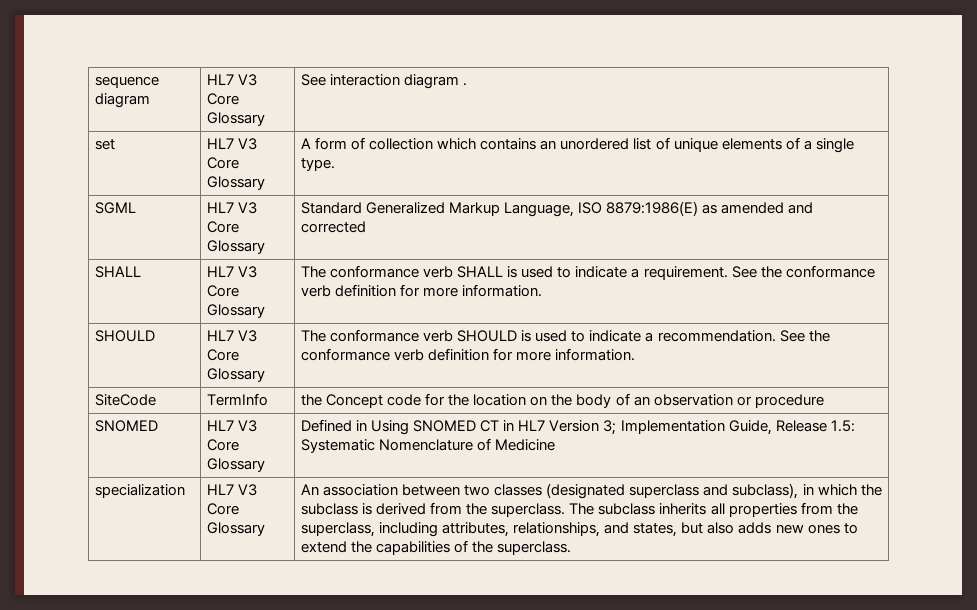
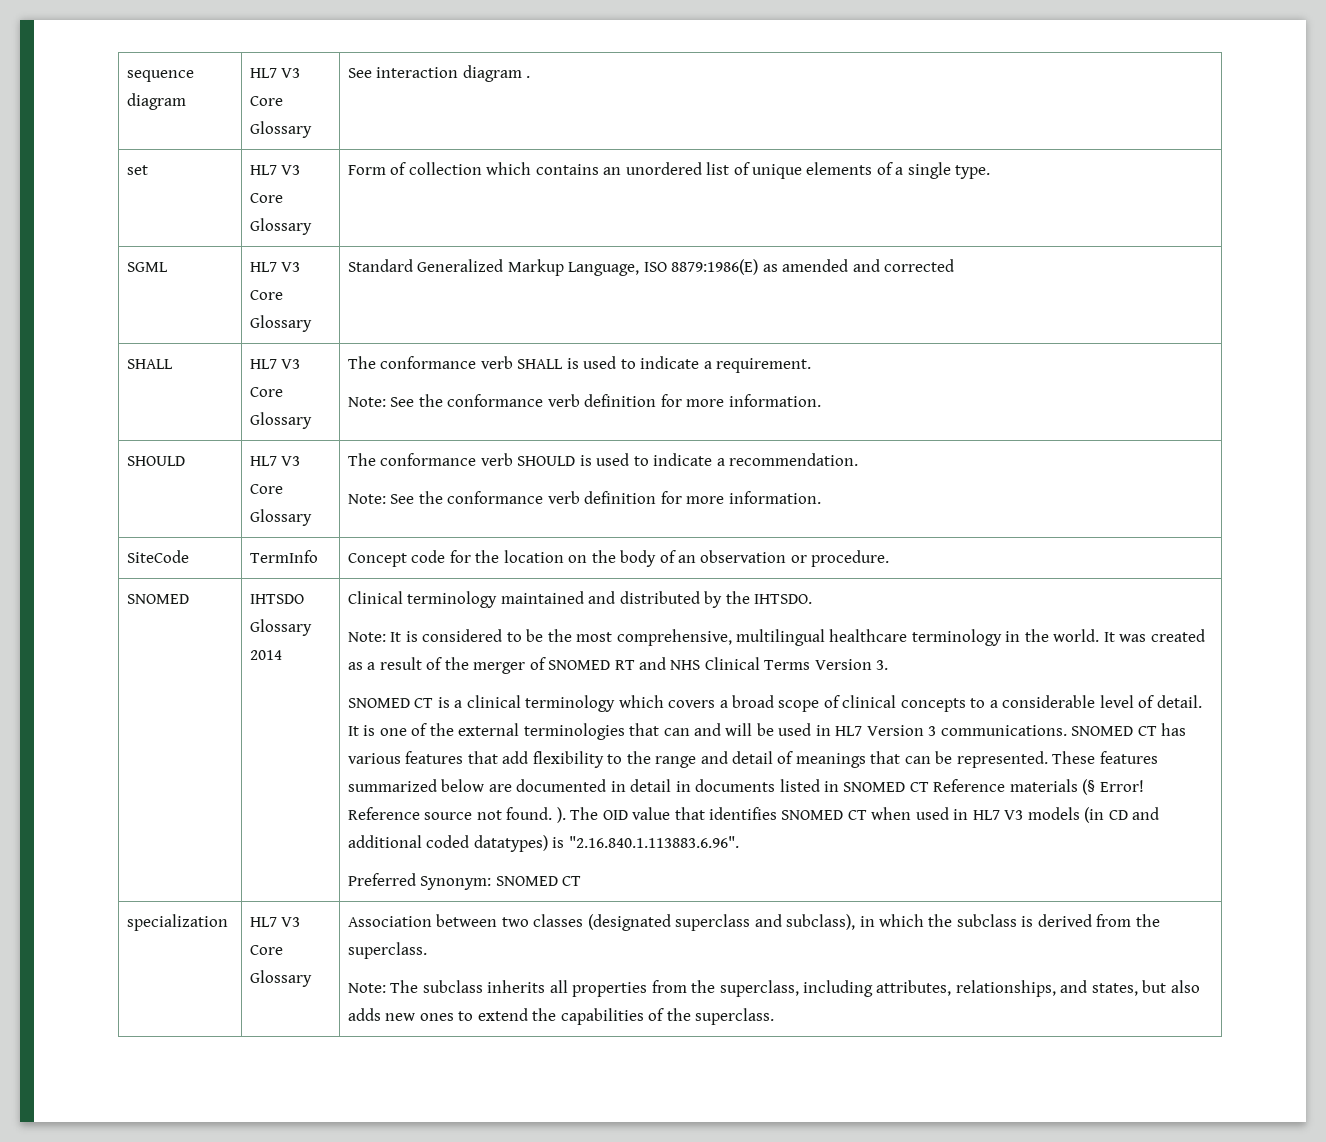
[301,137,348,150] A form -> [347,165,386,175] Form
(728, 273) none -> [347,397,386,407] // Note:
(776, 336) none -> [347,494,386,504] // Note:
[301,394,323,406] the -> (318, 556) none
[754,394,824,408] procedure -> [811,550,890,567] procedure.
[207,420,258,432] [207,439,240,451] [207,458,266,472] [301,419,855,435] [301,438,556,453] HL7 V3 Core Glossary | Defined in Using SNOMED CT in HL7 Version 3; Implementation Guide, Release 1.5: Systematic Nomenclature of Medicine -> [249,594,304,604] [249,619,312,636] [249,650,282,660] [347,591,813,608] [347,629,1205,646] [347,657,889,674] [347,695,1202,712] [347,723,1187,740] [347,751,1158,768] [347,779,1144,795] [347,807,1160,823] [347,835,739,852] [347,873,582,890] IHTSDO Glossary 2014 | Clinical terminology maintained and distributed by the IHTSDO. // Note: It is considered to be the most comprehensive, multilingual healthcare terminology in the world. It was created as a result of the merger of SNOMED RT and NHS Clinical Terms Version 3. // SNOMED CT is a clinical terminology which covers a broad scope of clinical concepts to a considerable level of detail. It is one of the external terminologies that can and will be used in HL7 Version 3 communications. SNOMED CT has various features that add flexibility to the range and detail of meanings that can be represented. These features summarized below are documented in detail in documents listed in SNOMED CT Reference materials (§ Error! Reference source not found. ). The OID value that identifies SNOMED CT when used in HL7 V3 models (in CD and additional coded datatypes) is "2.16.840.1.113883.6.96". // Preferred Synonym: SNOMED CT
[301,484,399,496] An association -> [347,916,432,927] Association
(566, 510) none -> [347,983,386,993] // Note:

